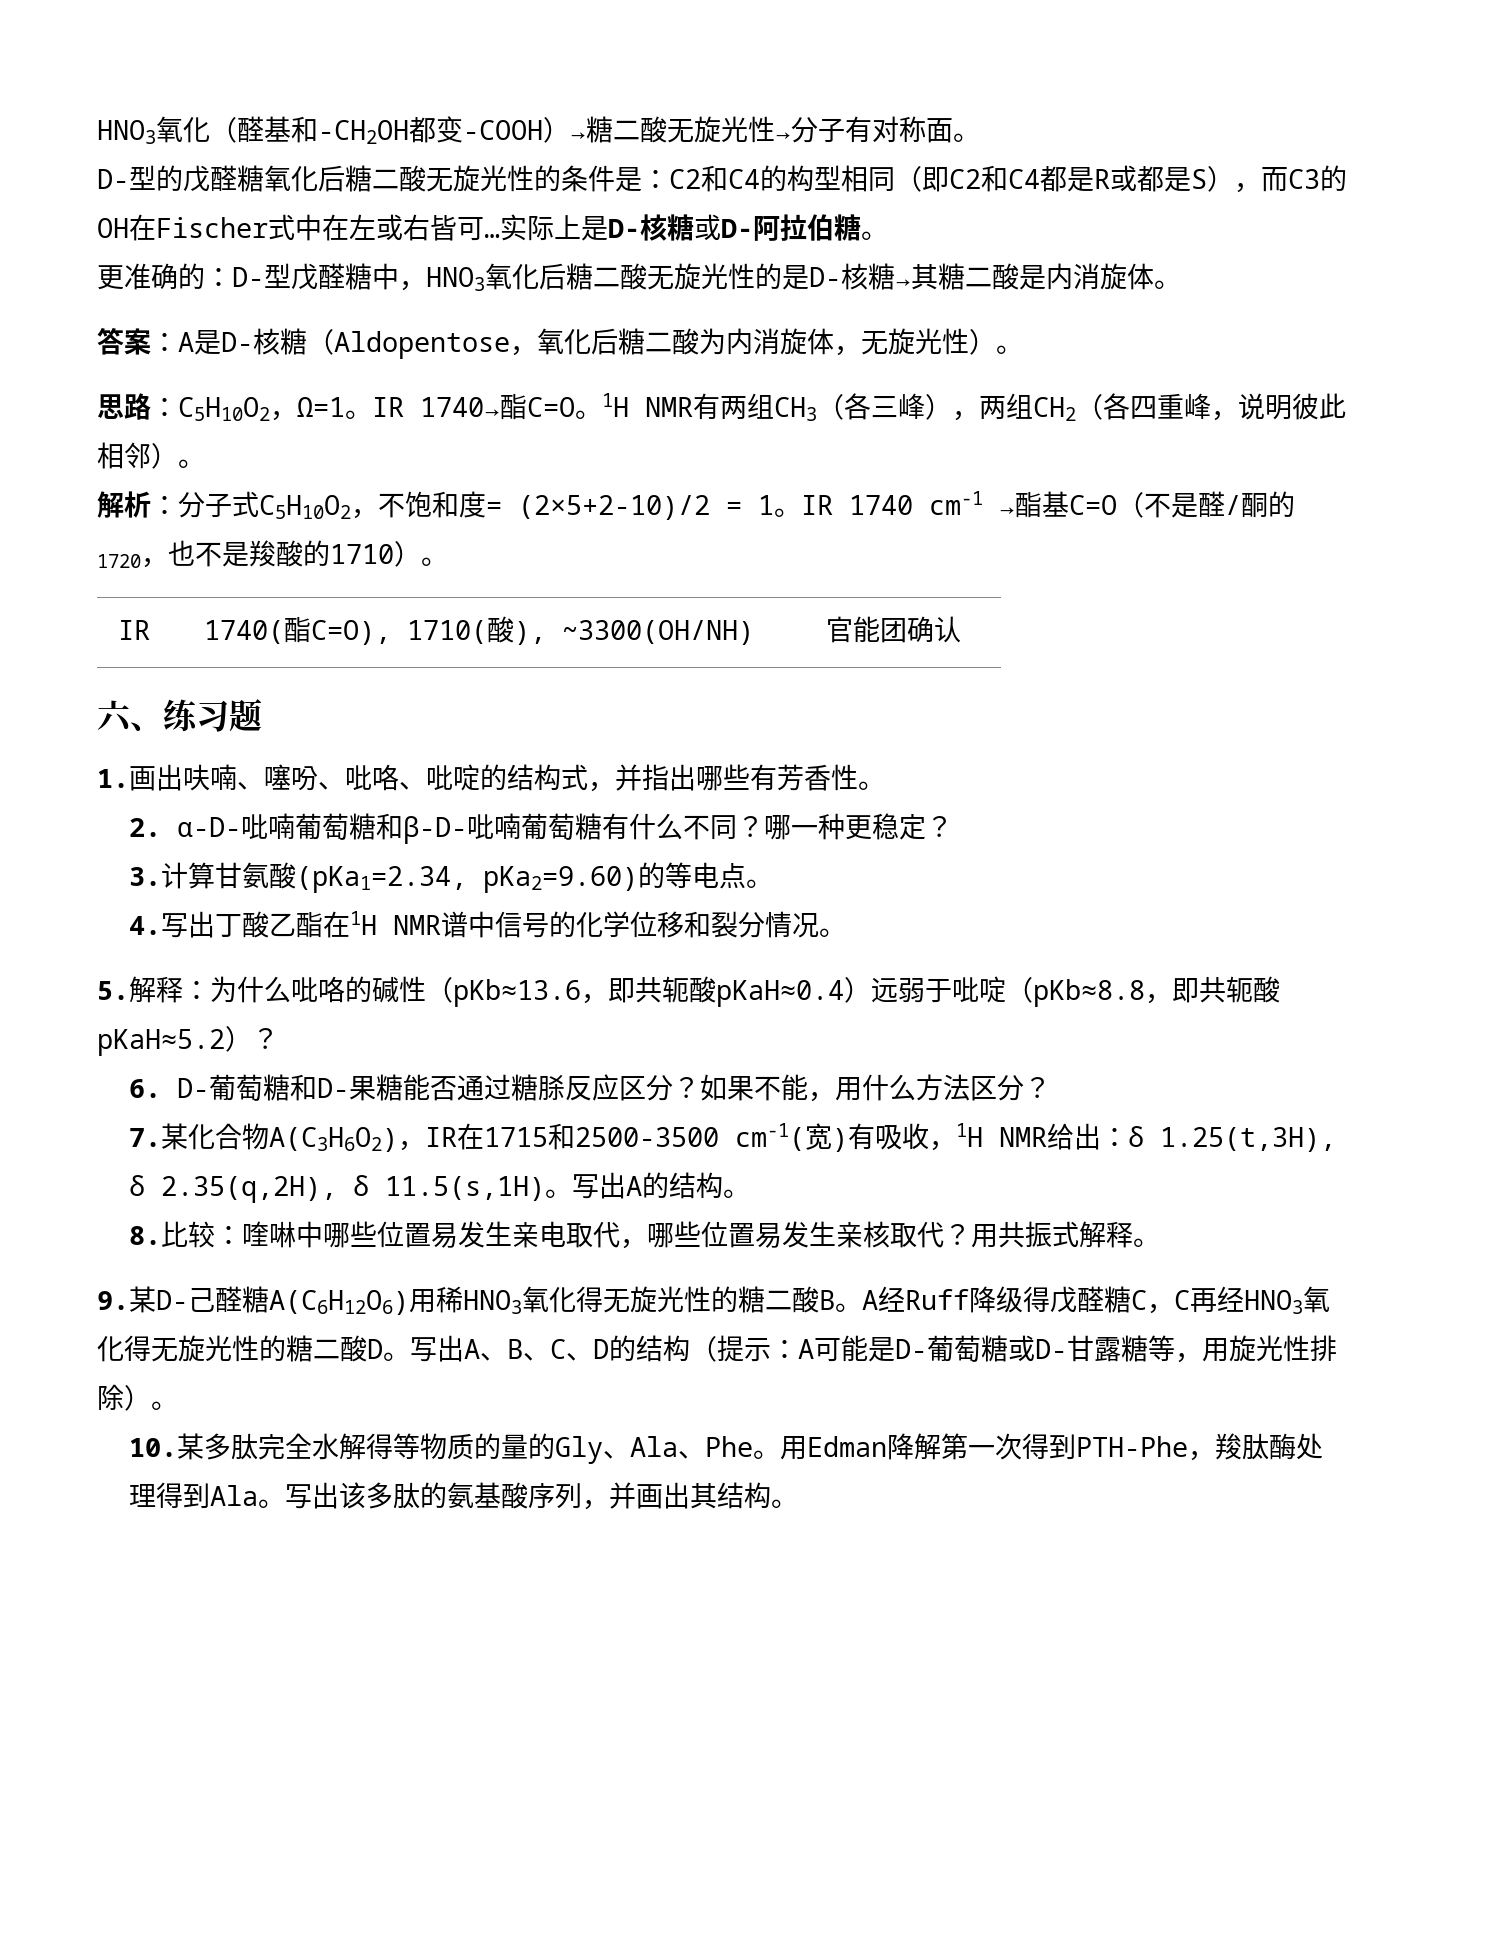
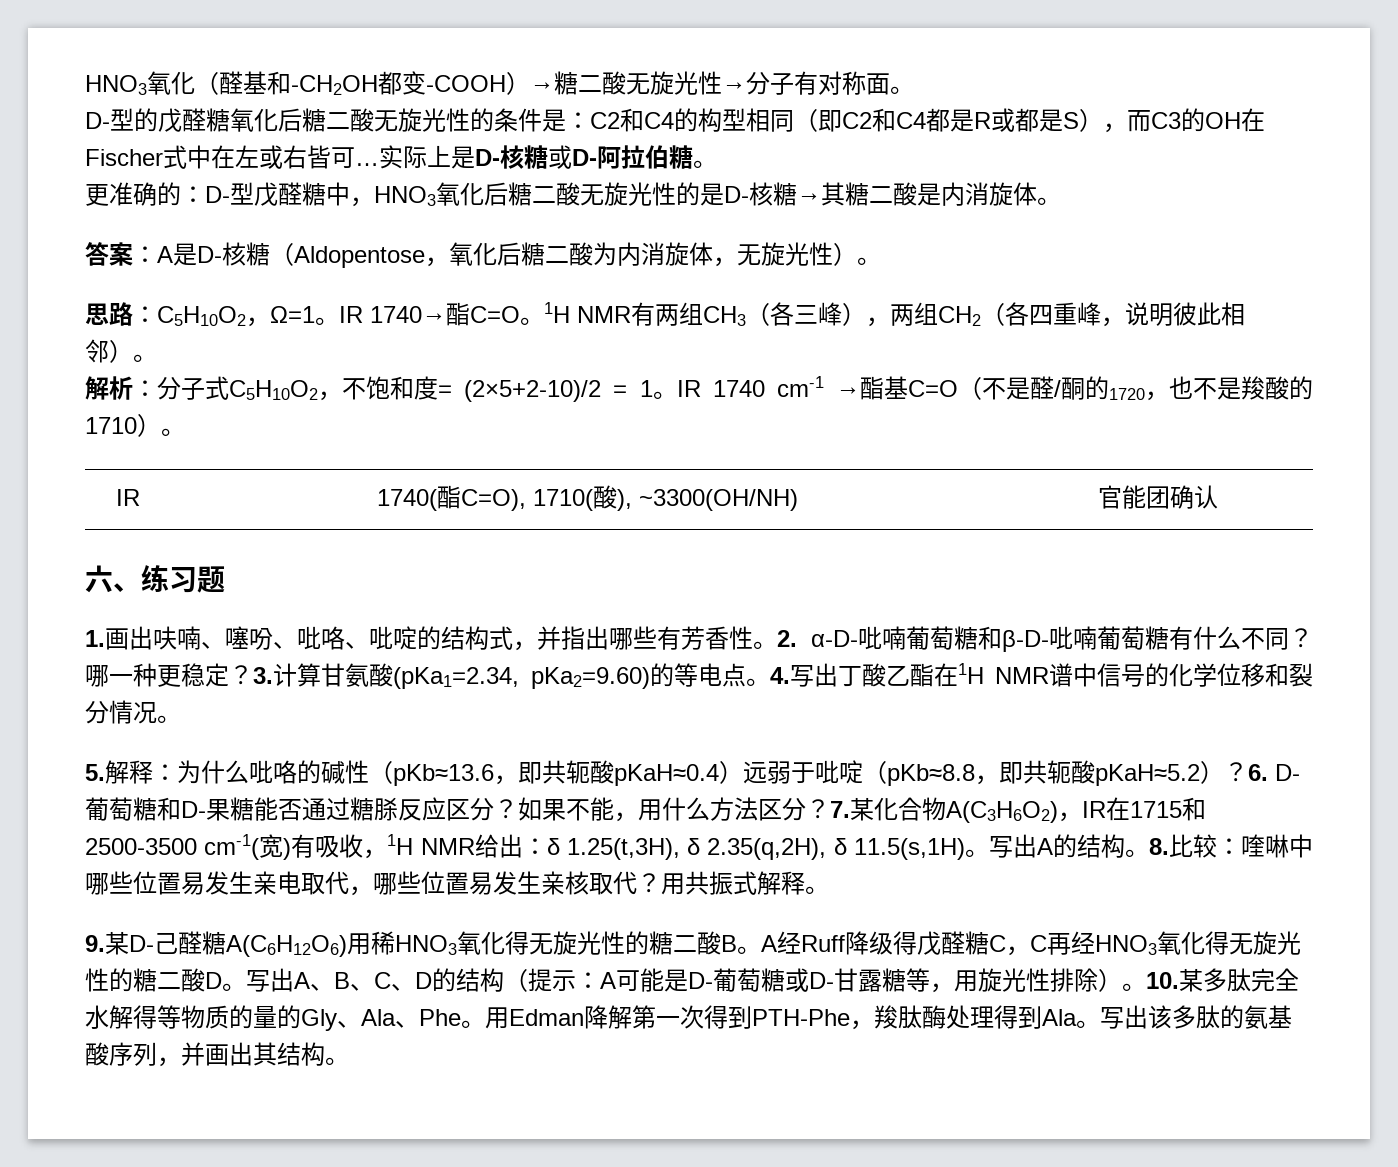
(885, 785) // -> (777, 645) none
(954, 826) // -> (253, 675) none
(774, 883) // -> (770, 682) none
(279, 1038) // -> (1248, 772) none
(1052, 1087) // -> (830, 809) none
(751, 1193) // -> (1150, 853) none
(178, 1405) // -> (1146, 987) none

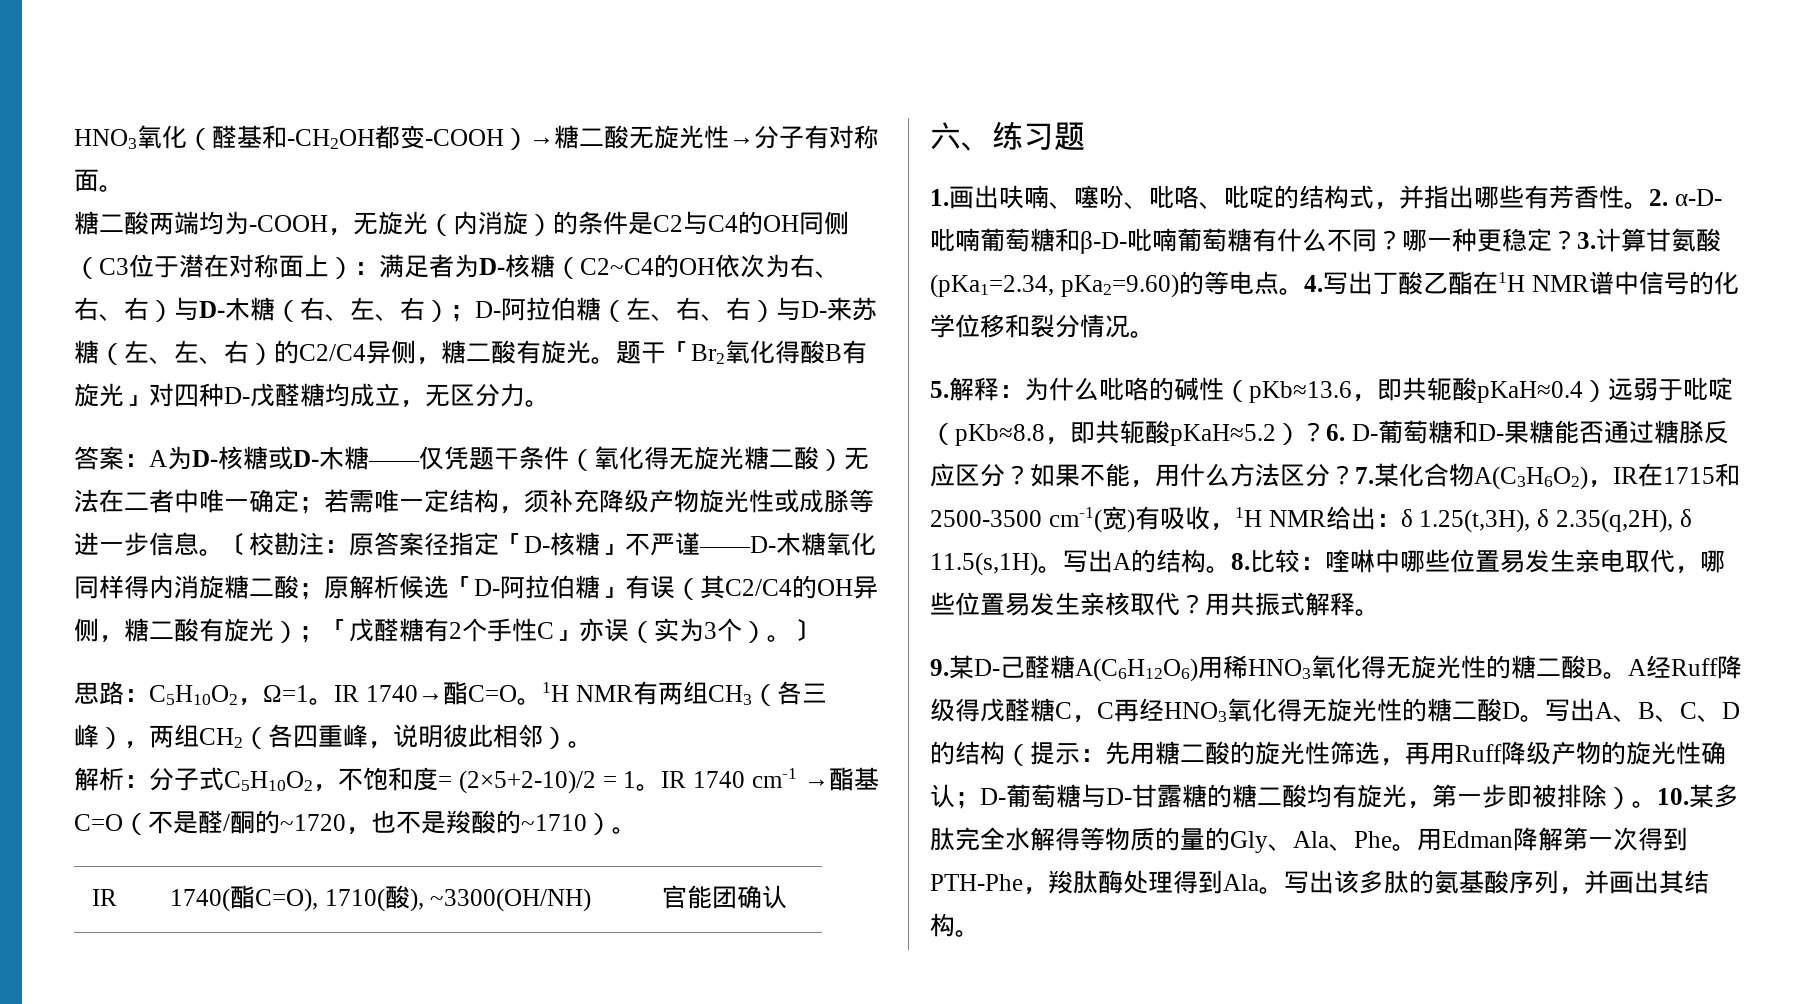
[85,108,1265,133] [85,145,717,169] [85,182,1037,207] D-型的戊醛糖氧化后糖二酸无旋光性的条件是：C2和C4的构型相同（即C2和C4都是R或都是S），而C3的OH在Fischer式中在左或右皆可…实际上是D-核糖或D-阿拉伯糖。 // 更准确的：D-型戊醛糖中，HNO3氧化后糖二酸无旋光性的是D-核糖→其糖二酸是内消旋体 -> [74,211,849,236] [74,254,840,279] [74,297,877,322] [74,340,867,365] [74,383,525,408] 糖二酸两端均为-COOH，无旋光（内消旋）的条件是C2与C4的OH同侧（C3位于潜在对称面上）：满足者为D-核糖（C2~C4的OH依次为右、右、右）与D-木糖（右、左、右）；D-阿拉伯糖（左、右、右）与D-来苏糖（左、左、右）的C2/C4异侧，糖二酸有旋光。题干「Br2氧化得酸B有旋光」对四种D-戊醛糖均成立，无区分力
[173,242,881,268] 是D-核糖（Aldopentose，氧化后糖二酸为内消旋体，无旋光性）。 -> [167,446,869,471] [74,489,874,514] [74,532,876,556] [74,575,878,600] [74,618,817,643] 为D-核糖或D-木糖——仅凭题干条件（氧化得无旋光糖二酸）无法在二者中唯一确定；若需唯一定结构，须补充降级产物旋光性或成脎等进一步信息。〔校勘注：原答案径指定「D-核糖」不严谨——D-木糖氧化同样得内消旋糖二酸；原解析候选「D-阿拉伯糖」有误（其C2/C4的OH异侧，糖二酸有旋光）；「戊醛糖有2个手性C」亦误（实为3个）。〕
[1109,388,1145,400] 1720 -> [280,814,346,831] ~1720
[85,417,137,434] 1710 -> [521,814,587,831] ~1710
[600,968,809,992] A可能是D-葡萄糖或 -> [1105,741,1726,766] [930,784,1106,809] 先用糖二酸的旋光性筛选，再用Ruff降级产物的旋光性确认；D-葡萄糖与
[906,968,1050,993] 等，用旋光性 -> [1207,784,1557,809] 的糖二酸均有旋光，第一步即被

